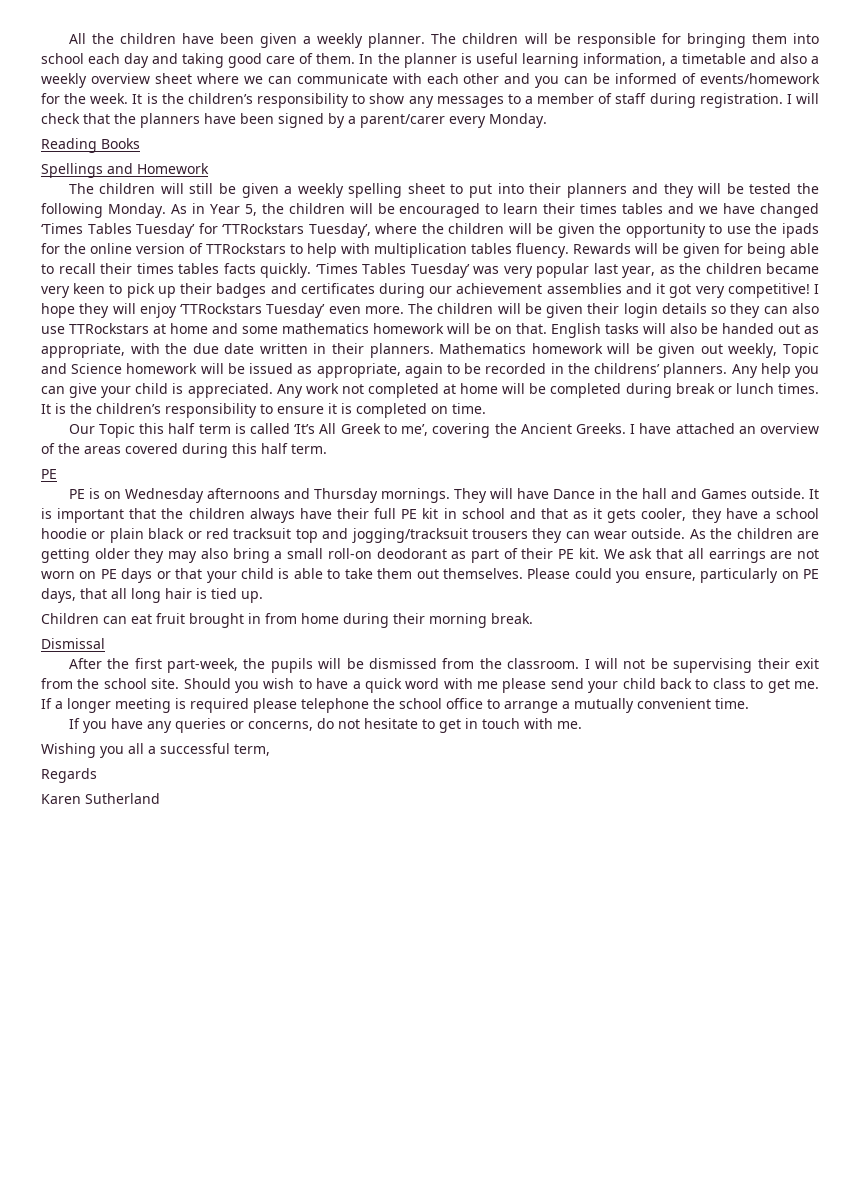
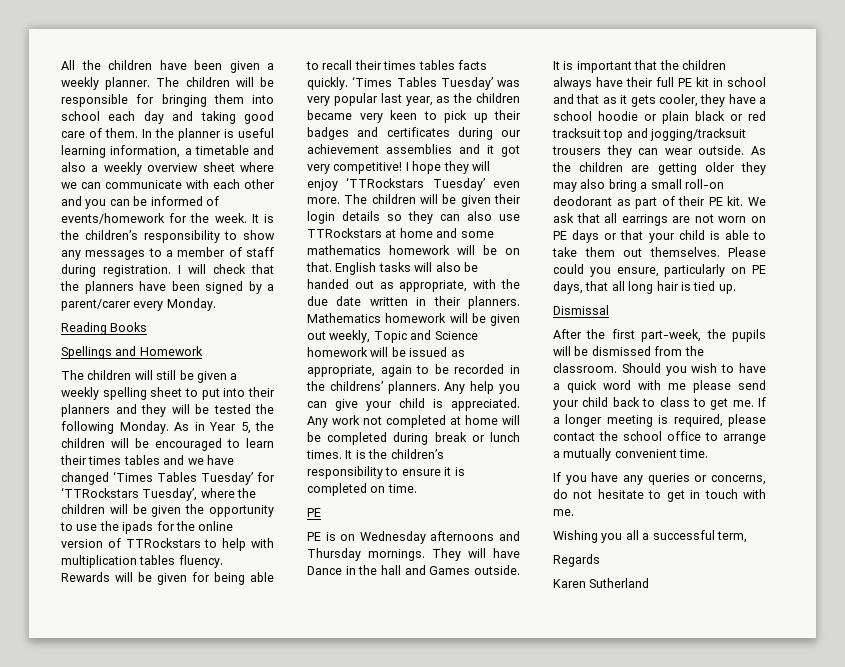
[68,423,819,438] [41,443,327,458] // Our Topic this half term is called ‘It’s All Greek to me’, covering the Ancient Greeks. I have attached an overview of the areas covered during this half term. -> (417, 488) none
[41,613,533,628] // Children can eat fruit brought in from home during their morning break. -> (736, 289) none
[584,658,819,673] [41,678,180,689] I will not be supervising their exit from the school site. -> (617, 368) none
[190,698,369,713] required please telephone -> [673,414,766,427] [553,432,595,441] required, please contact

